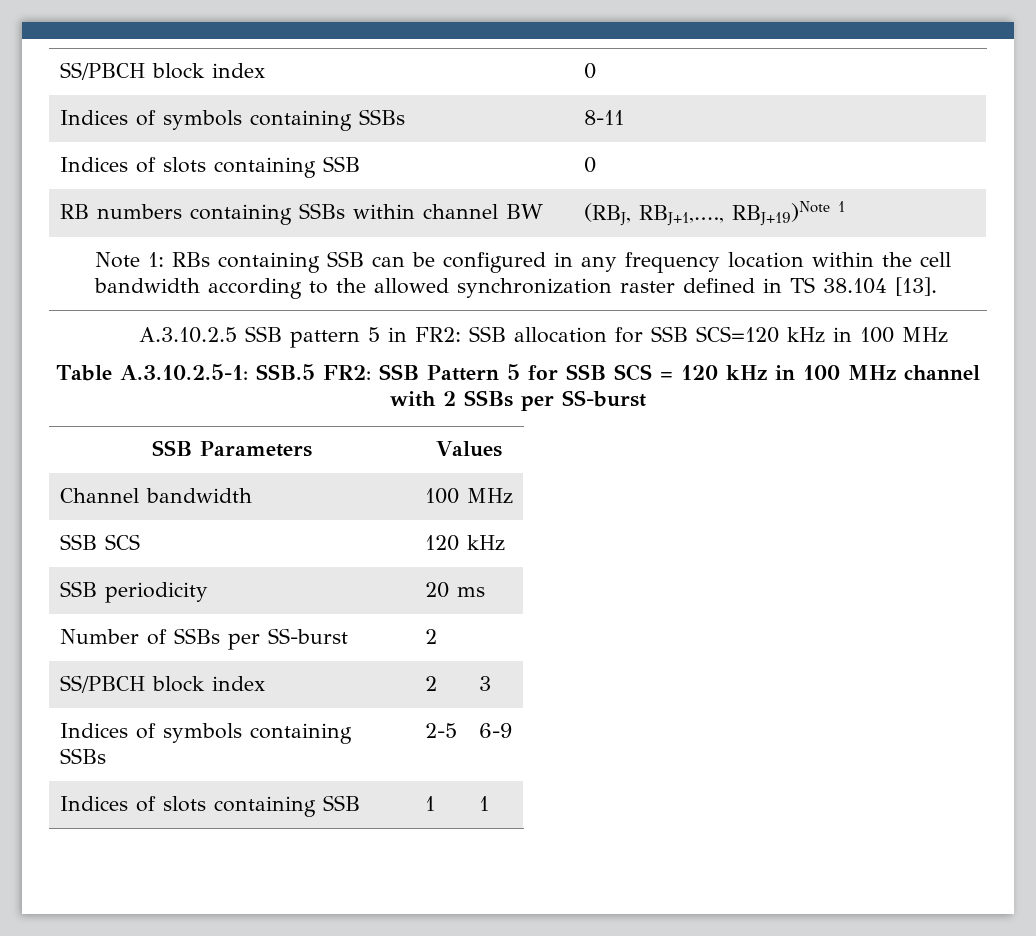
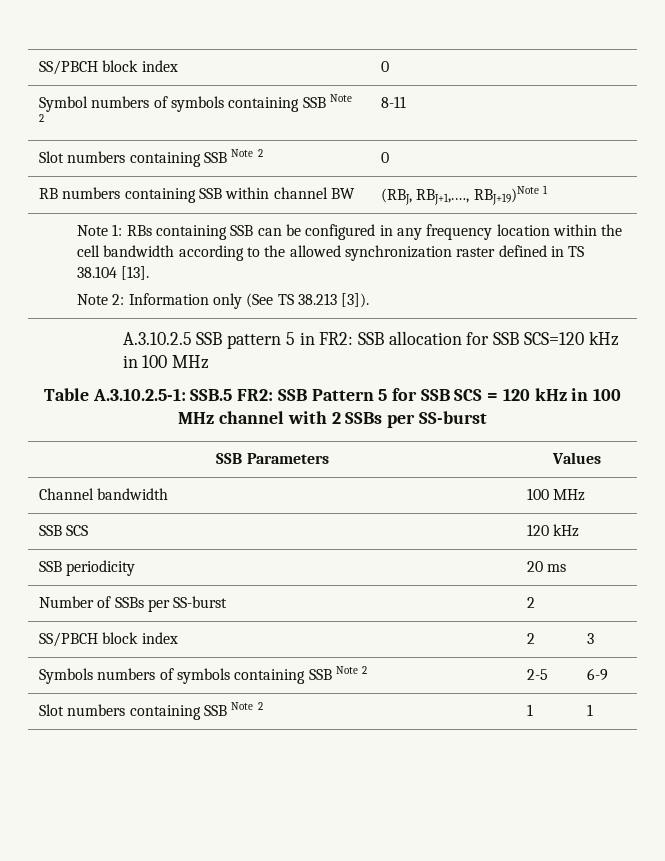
[59,109,405,131] [583,110,624,125] [59,156,360,178] Indices of symbols containing SSBs | 8-11 // Indices of slots containing SSB -> [39,94,353,112] [39,114,45,122] [381,96,407,108] [39,149,263,167] Symbol numbers of symbols containing SSB Note 2 | 8-11 // Slot numbers containing SSB Note 2
[298,203,345,219] SSBs -> [199,188,223,199] SSB
(938, 286) none -> [77,293,370,309] // Note 2: Information only (See TS 38.213 [3]).
[59,723,352,744] [59,748,106,764] Indices of symbols containing SSBs -> [39,666,368,684] Symbols numbers of symbols containing SSB Note 2
[59,795,360,817] Indices of slots containing SSB -> [39,702,263,720] Slot numbers containing SSB Note 2

